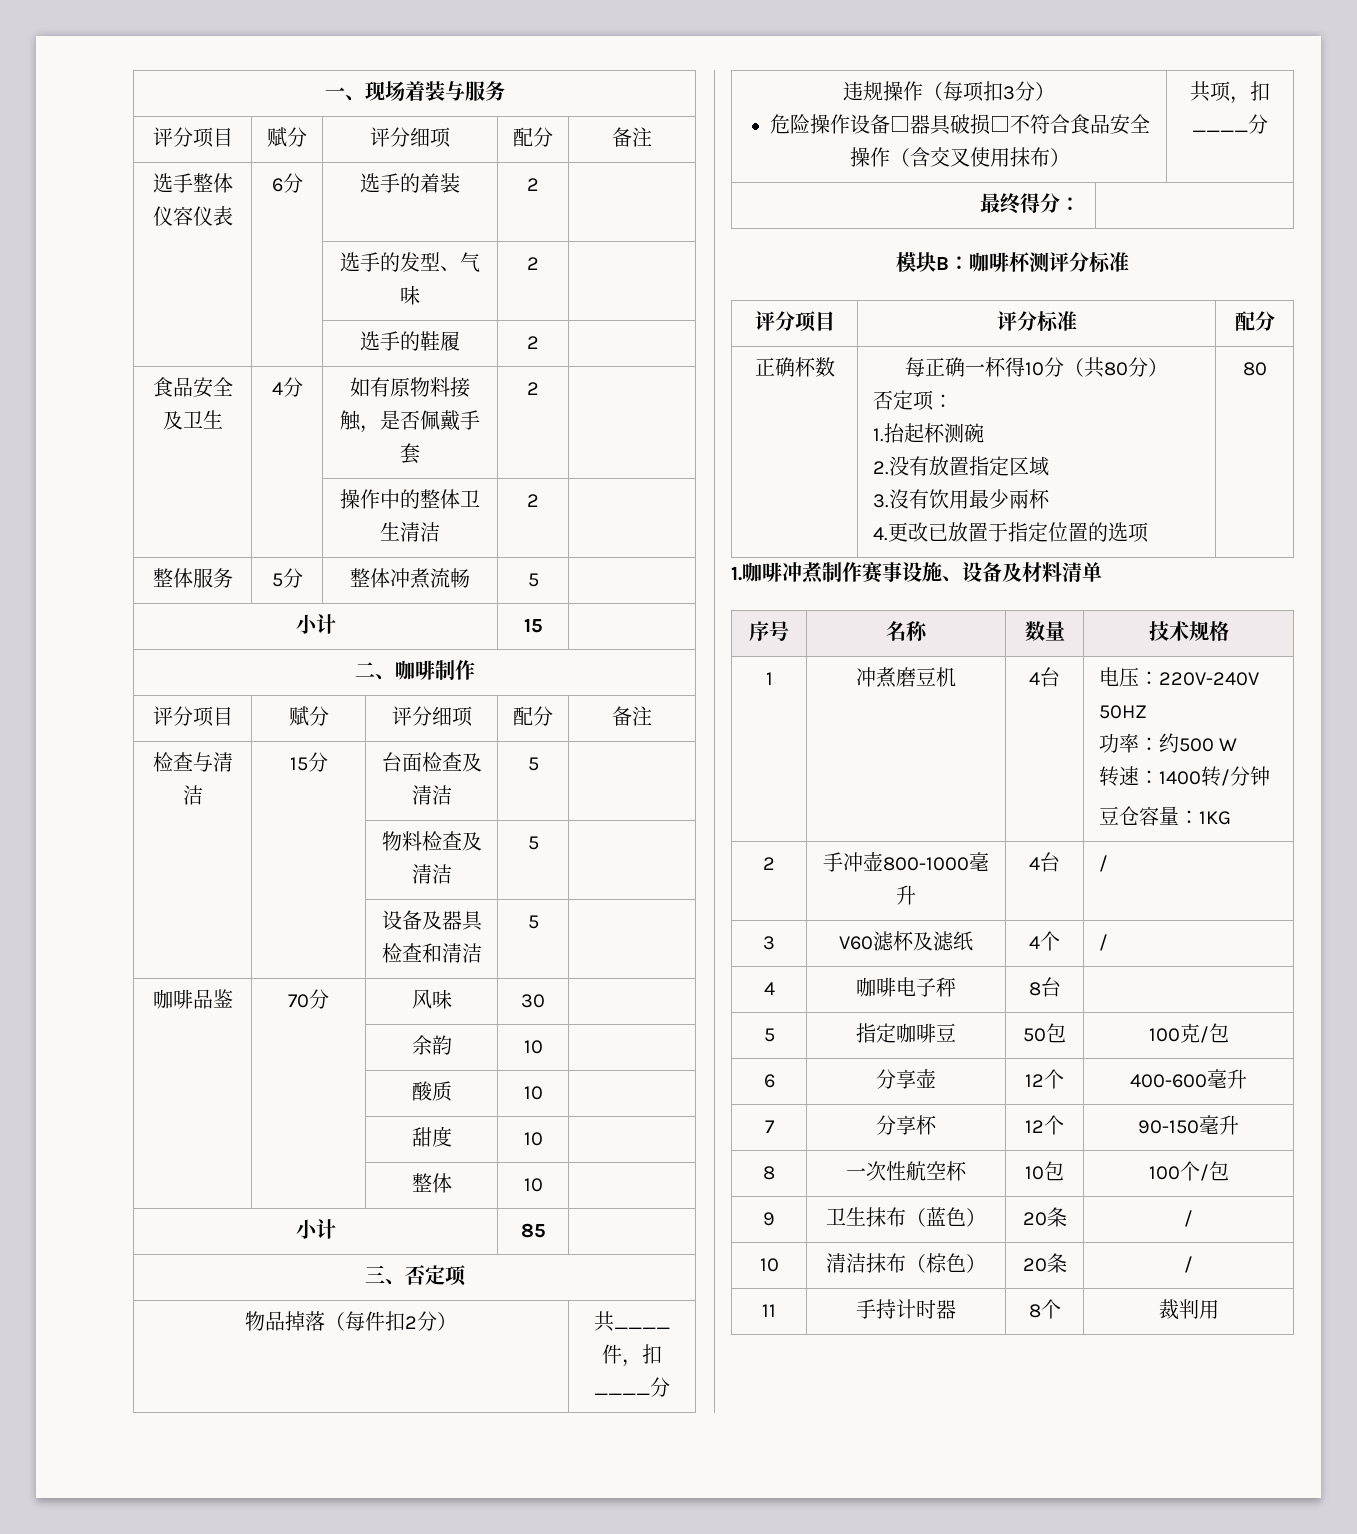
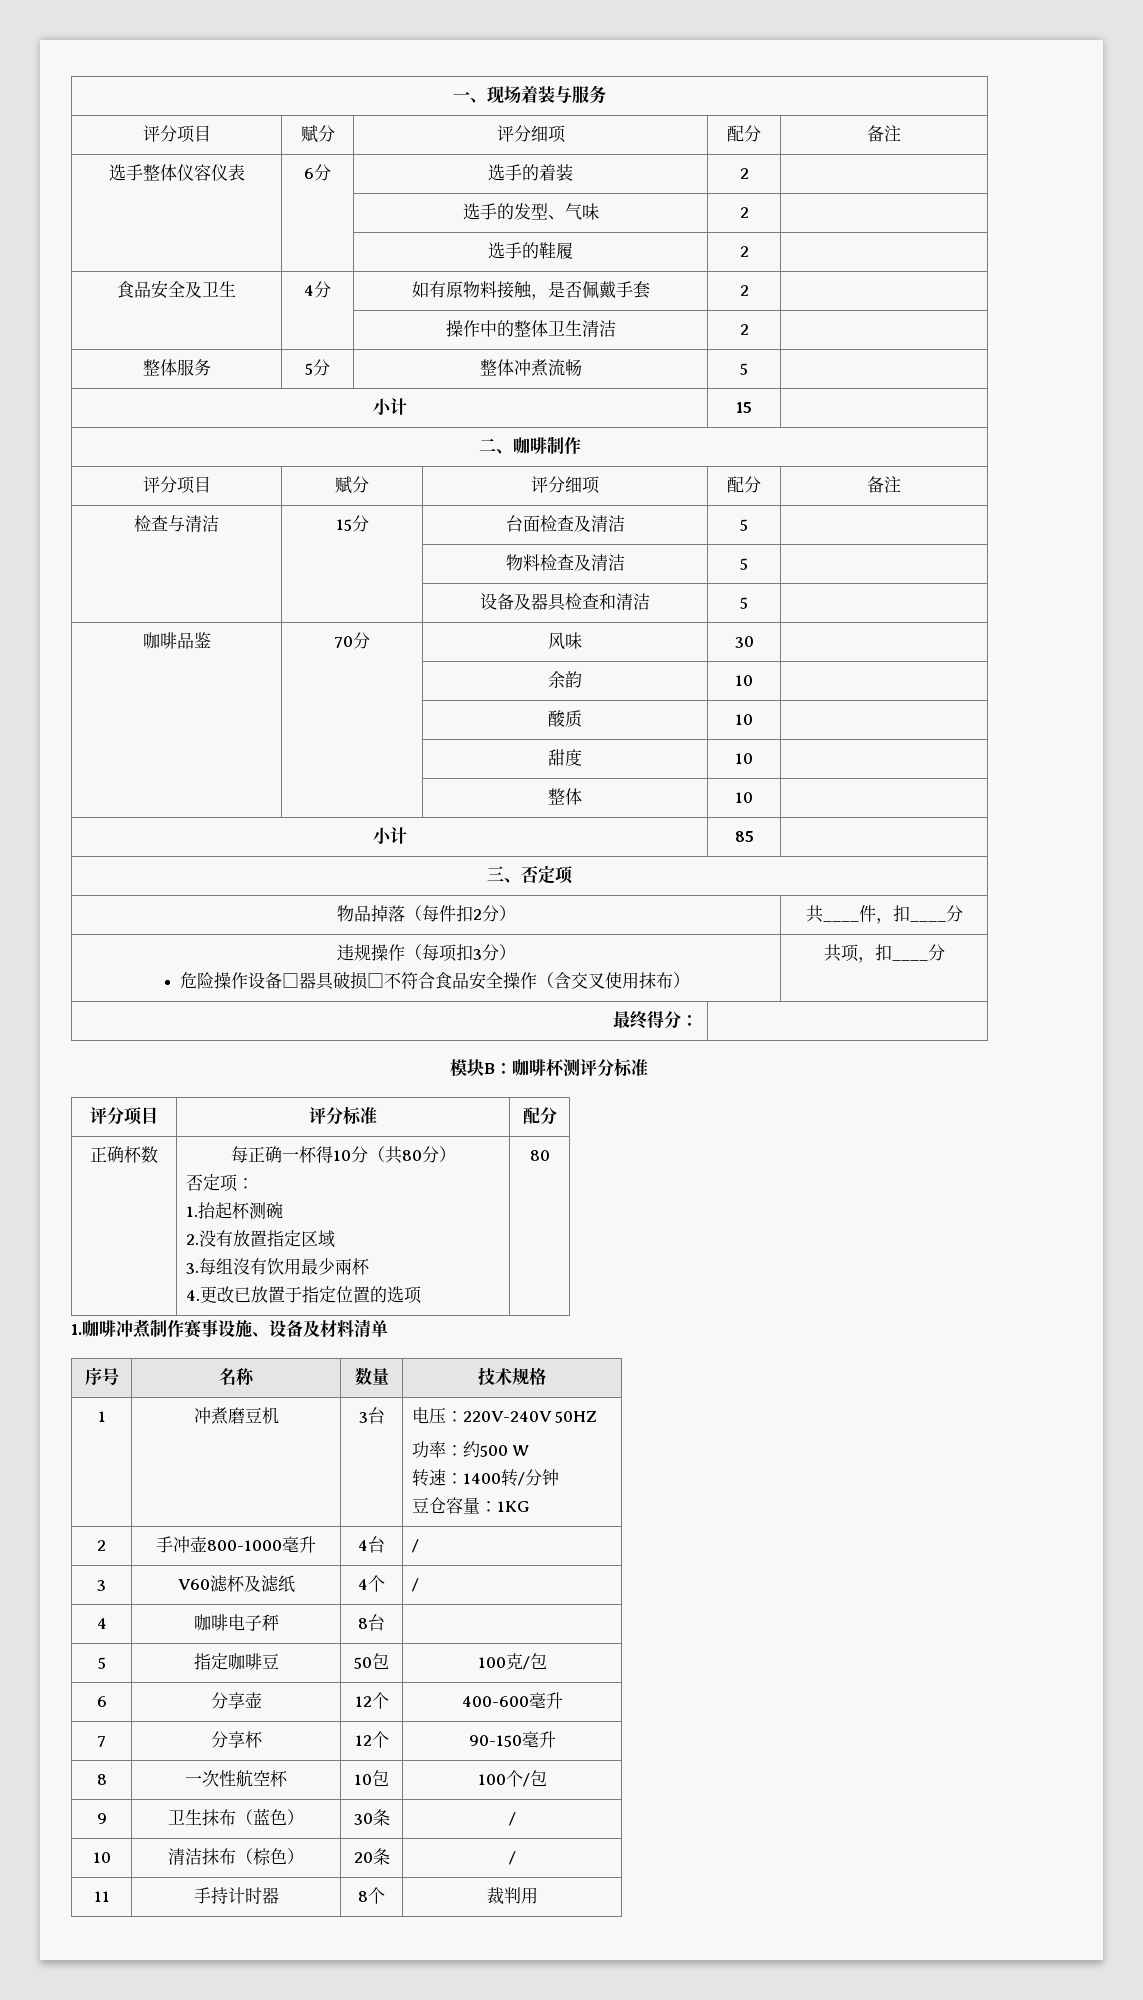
(889, 501) none -> [198,1258,233,1275] 每组
[1029,672,1040,685] 4 -> [358,1412,368,1423] 3
[1022,1212,1047,1226] 20 -> [353,1813,373,1825] 30

